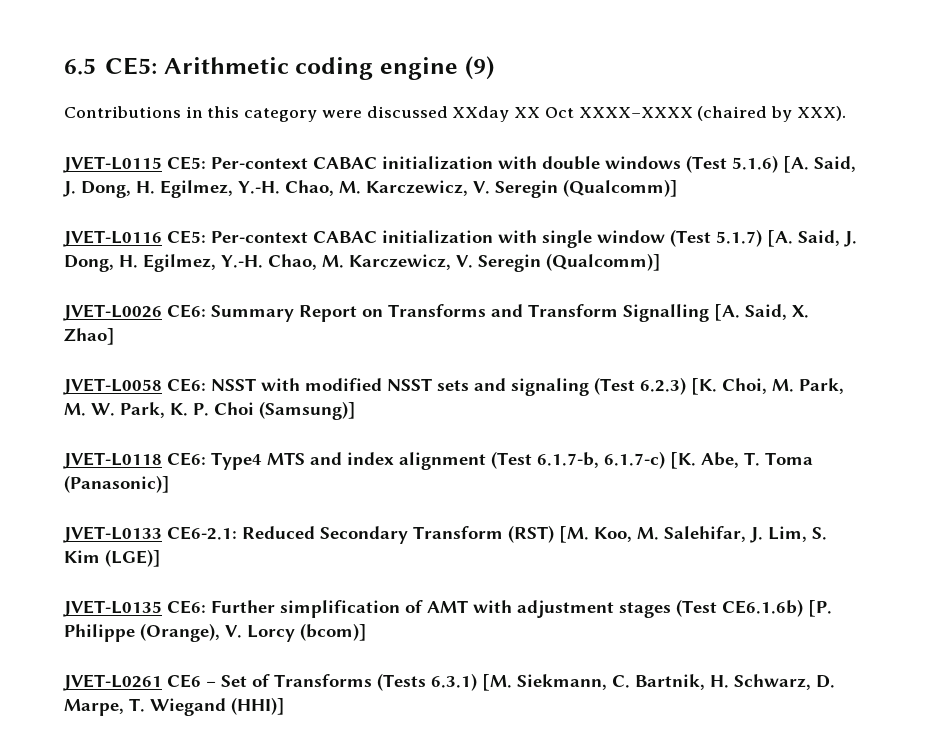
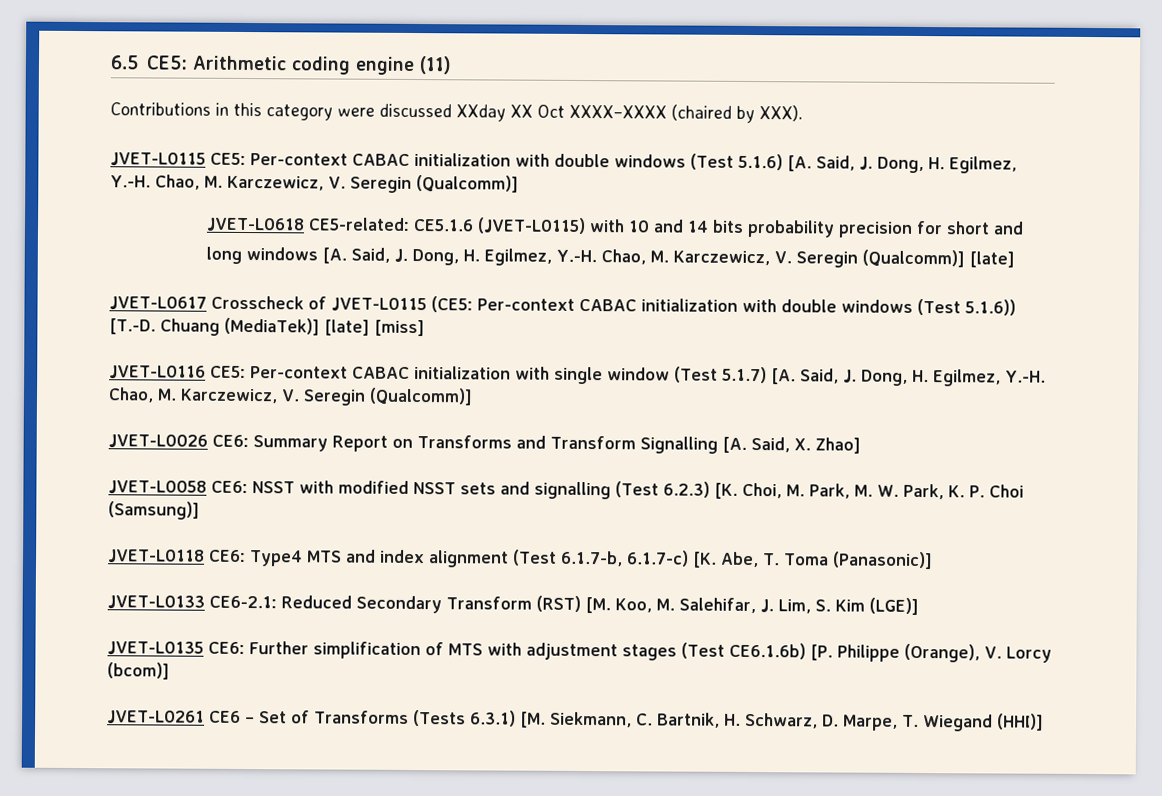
[464,56,494,80] (9) -> [418,56,452,75] (11)
(678, 188) none -> [205,217,1024,238] [205,246,1015,268] [109,295,1016,316] [109,317,425,337] // JVET-L0618 CE5-related: CE5.1.6 (JVET-L0115) with 10 and 14 bits probability precision for short and long windows [A. Said, J. Dong, H. Egilmez, Y.-H. Chao, M. Karczewicz, V. Seregin (Qualcomm)] [late] // JVET-L0617 Crosscheck of JVET-L0115 (CE5: Per-context CABAC initialization with double windows (Test 5.1.6)) [T.-D. Chuang (MediaTek)] [late] [miss]
[511,378,589,396] signaling -> [533,481,611,500] signalling
[427,600,468,613] AMT -> [447,643,483,656] MTS

